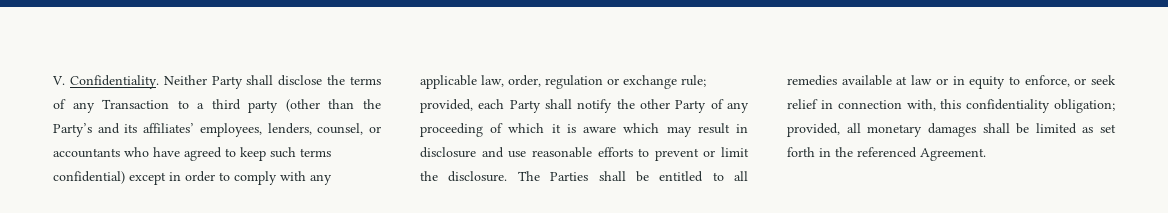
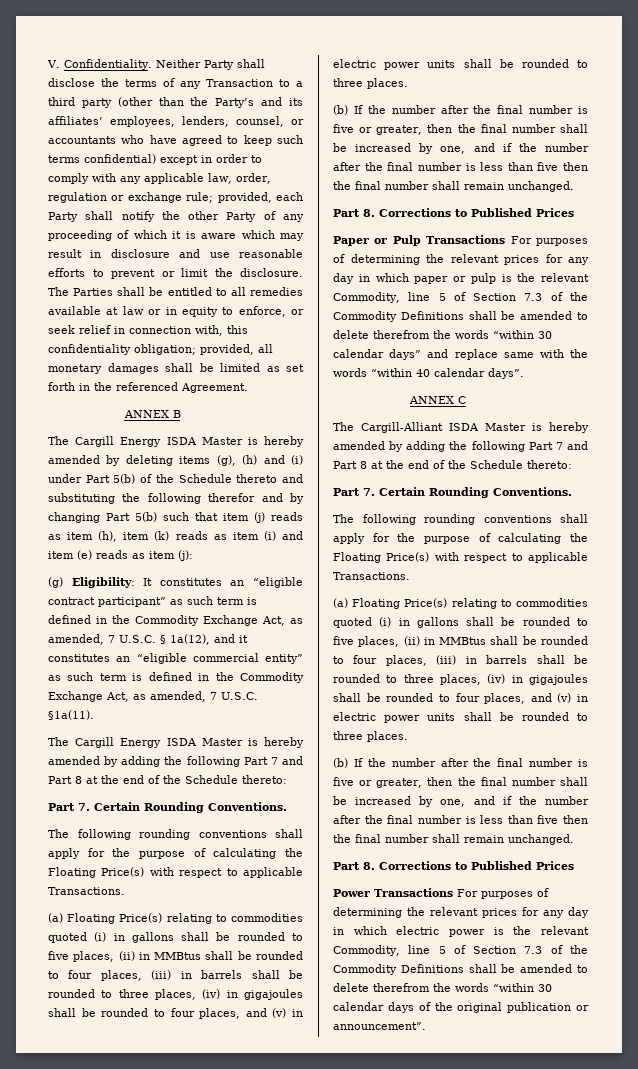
(986, 154) none -> [123,410,181,418] [48,436,304,447] [48,455,303,466] [48,474,303,484] [48,493,304,504] [48,512,303,523] [48,531,303,542] [48,550,193,561] [48,577,303,588] [48,596,257,607] [48,615,303,626] [48,634,248,645] [48,653,303,664] [48,672,304,683] [48,691,258,702] [48,710,94,720] [48,737,304,748] [48,756,303,767] [48,775,287,784] [48,802,287,813] [48,829,303,840] [48,848,303,859] [48,867,303,878] [48,887,125,895] [48,913,303,924] [48,932,303,943] [48,951,303,962] [48,970,303,981] [48,989,303,1000] [48,1008,303,1019] [333,59,588,70] [333,78,408,89] [333,105,588,115] [333,124,588,135] [333,143,589,154] [333,162,588,171] [333,181,574,192] [333,208,574,217] [333,235,588,246] [333,254,589,265] [333,273,589,284] [333,292,588,303] [333,311,588,322] [333,330,552,339] [333,349,588,360] [333,368,524,379] [408,396,466,404] [333,422,589,433] [333,441,588,452] [333,460,572,469] [333,487,572,498] [333,514,588,525] [333,533,588,544] [333,552,588,563] [333,572,410,580] [333,598,588,609] [333,617,588,628] [333,636,588,647] [333,655,588,666] [333,674,588,685] [333,693,588,704] [333,712,588,723] [333,731,408,742] [333,758,588,768] [333,777,588,788] [333,796,589,807] [333,815,588,824] [333,834,574,845] [333,861,574,870] [333,888,549,899] [333,907,589,918] [333,926,589,937] [333,945,588,956] [333,964,588,975] [333,983,552,992] [333,1002,589,1013] [333,1022,426,1030] // ANNEX B // The Cargill Energy ISDA Master is hereby amended by deleting items (g), (h) and (i) under Part 5(b) of the Schedule thereto and substituting the following therefor and by changing Part 5(b) such that item (j) reads as item (h), item (k) reads as item (i) and item (e) reads as item (j): // (g) Eligibility: It constitutes an “eligible contract participant” as such term is defined in the Commodity Exchange Act, as amended, 7 U.S.C. § 1a(12), and it constitutes an “eligible commercial entity” as such term is defined in the Commodity Exchange Act, as amended, 7 U.S.C. §1a(11). // The Cargill Energy ISDA Master is hereby amended by adding the following Part 7 and Part 8 at the end of the Schedule thereto: // Part 7. Certain Rounding Conventions. // The following rounding conventions shall apply for the purpose of calculating the Floating Price(s) with respect to applicable Transactions. // (a) Floating Price(s) relating to commodities quoted (i) in gallons shall be rounded to five places, (ii) in MMBtus shall be rounded to four places, (iii) in barrels shall be rounded to three places, (iv) in gigajoules shall be rounded to four places, and (v) in electric power units shall be rounded to three places. // (b) If the number after the final number is five or greater, then the final number shall be increased by one, and if the number after the final number is less than five then the final number shall remain unchanged. // Part 8. Corrections to Published Prices // Paper or Pulp Transactions For purposes of determining the relevant prices for any day in which paper or pulp is the relevant Commodity, line 5 of Section 7.3 of the Commodity Definitions shall be amended to delete therefrom the words “within 30 calendar days” and replace same with the words “within 40 calendar days”. // ANNEX C // The Cargill-Alliant ISDA Master is hereby amended by adding the following Part 7 and Part 8 at the end of the Schedule thereto: // Part 7. Certain Rounding Conventions. // The following rounding conventions shall apply for the purpose of calculating the Floating Price(s) with respect to applicable Transactions. // (a) Floating Price(s) relating to commodities quoted (i) in gallons shall be rounded to five places, (ii) in MMBtus shall be rounded to four places, (iii) in barrels shall be rounded to three places, (iv) in gigajoules shall be rounded to four places, and (v) in electric power units shall be rounded to three places. // (b) If the number after the final number is five or greater, then the final number shall be increased by one, and if the number after the final number is less than five then the final number shall remain unchanged. // Part 8. Corrections to Published Prices // Power Transactions For purposes of determining the relevant prices for any day in which electric power is the relevant Commodity, line 5 of Section 7.3 of the Commodity Definitions shall be amended to delete therefrom the words “within 30 calendar days of the original publication or announcement”.

